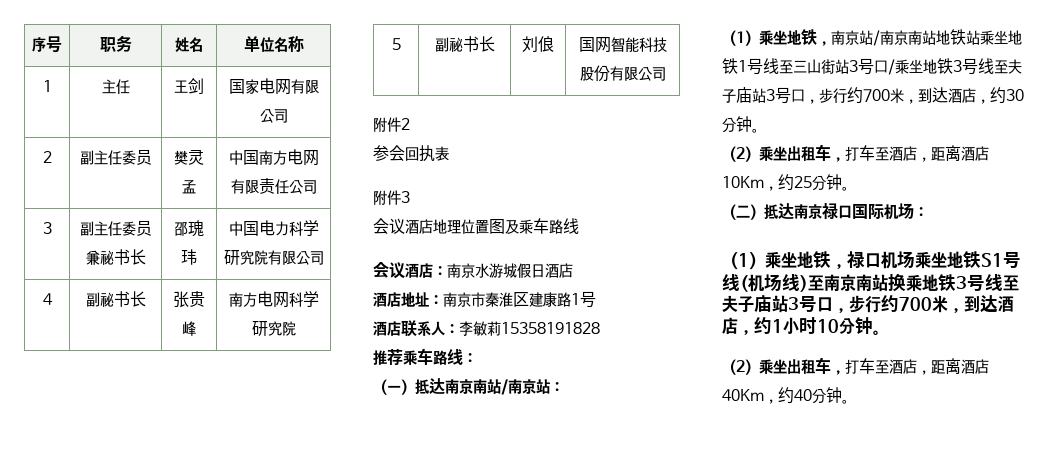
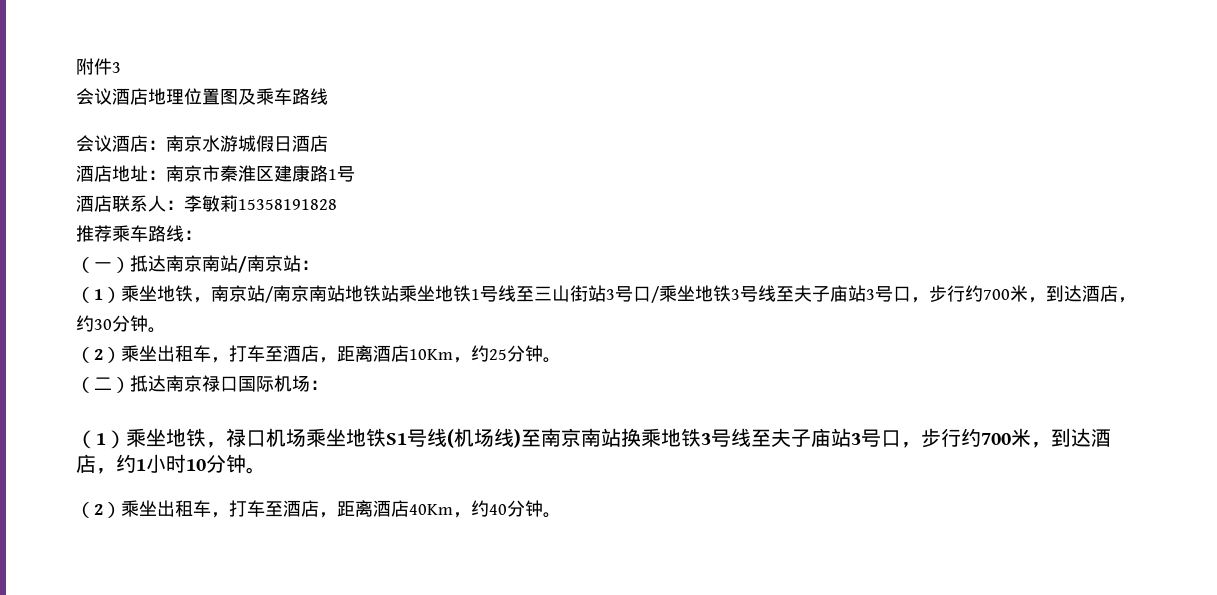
[32,36,62,53] [99,35,132,52] [175,37,203,52] [243,36,304,52] [42,80,52,92] [101,79,130,94] [174,78,204,94] [228,78,319,95] [259,108,288,123] [42,151,52,163] [79,149,152,165] [174,150,204,165] [182,179,196,194] [228,149,319,166] [230,178,317,194] [42,222,52,234] [79,220,152,236] [85,249,146,265] [174,220,204,237] [181,249,197,265] [228,220,319,236] [223,250,324,265] [42,293,53,305] [85,291,146,307] [173,291,205,308] [182,321,196,336] [228,291,319,308] [251,321,296,336] [391,38,401,50] [434,36,495,52] [522,36,554,52] [578,37,667,53] [579,65,666,82] [373,117,410,132] [373,145,449,162] 序号 | 职务 | 姓名 | 单位名称 // 1 | 主任 | 王剑 | 国家电网有限公司 // 2 | 副主任委员 | 樊灵孟 | 中国南方电网有限责任公司 // 3 | 副主任委员兼秘书长 | 邵瑰玮 | 中国电力科学研究院有限公司 // 4 | 副秘书长 | 张贵峰 | 南方电网科学研究院 // 5 | 副秘书长 | 刘俍 | 国网智能科技股份有限公司 // 附件2 // 参会回执表 // -> (76, 66) none

